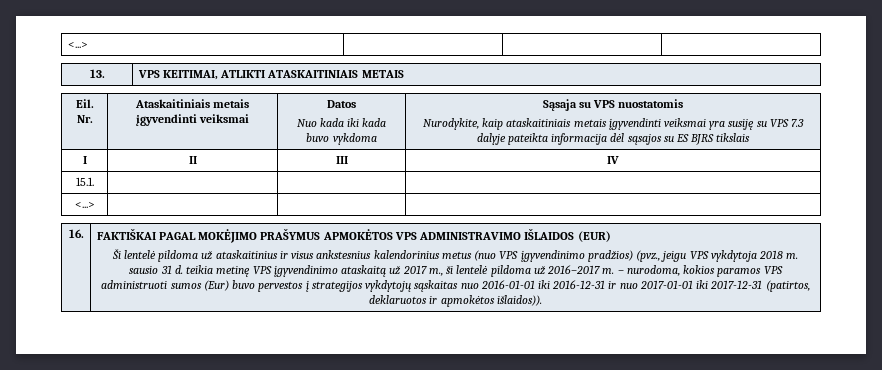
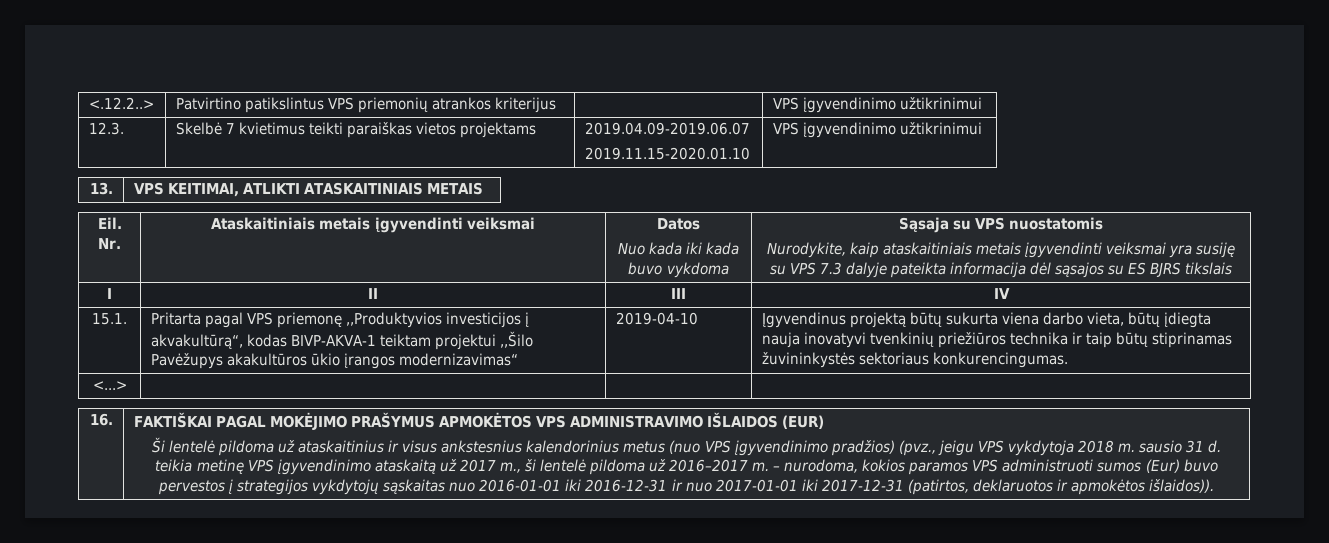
[67,42,88,48] <...> | | | -> [88,97,154,109] [175,97,557,113] [772,97,982,113] [88,122,124,135] [175,122,537,138] [584,122,750,135] [584,147,750,160] [772,122,982,138] <.12.2..> | Patvirtino patikslintus VPS priemonių atrankos kriterijus | | VPS įgyvendinimo užtikrinimui // 12.3. | Skelbė 7 kvietimus teikti paraiškas vietos projektams | 2019.04.09-2019.06.07 // 2019.11.15-2020.01.10 | VPS įgyvendinimo užtikrinimui
(94, 181) | | -> [150,312,530,328] [150,331,534,350] [150,353,519,369] [615,312,698,325] [761,312,1212,328] [761,332,1233,348] [761,352,1068,368] Pritarta pagal VPS priemonę ,,Produktyvios investicijos į akvakultūrą“, kodas BIVP-AKVA-1 teiktam projektui ,,Šilo Pavėžupys akakultūros ūkio įrangos modernizavimas“ | 2019-04-10 | Įgyvendinus projektą būtų sukurta viena darbo vieta, būtų įdiegta nauja inovatyvi tvenkinių priežiūros technika ir taip būtų stiprinamas žuvininkystės sektoriaus konkurencingumas.

